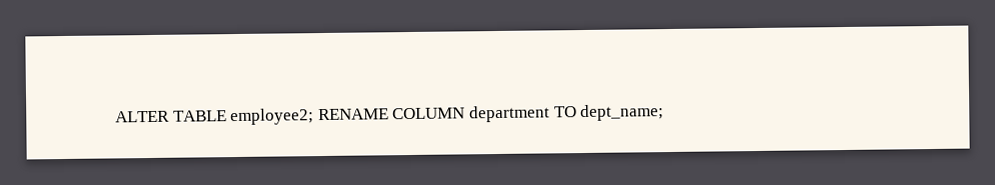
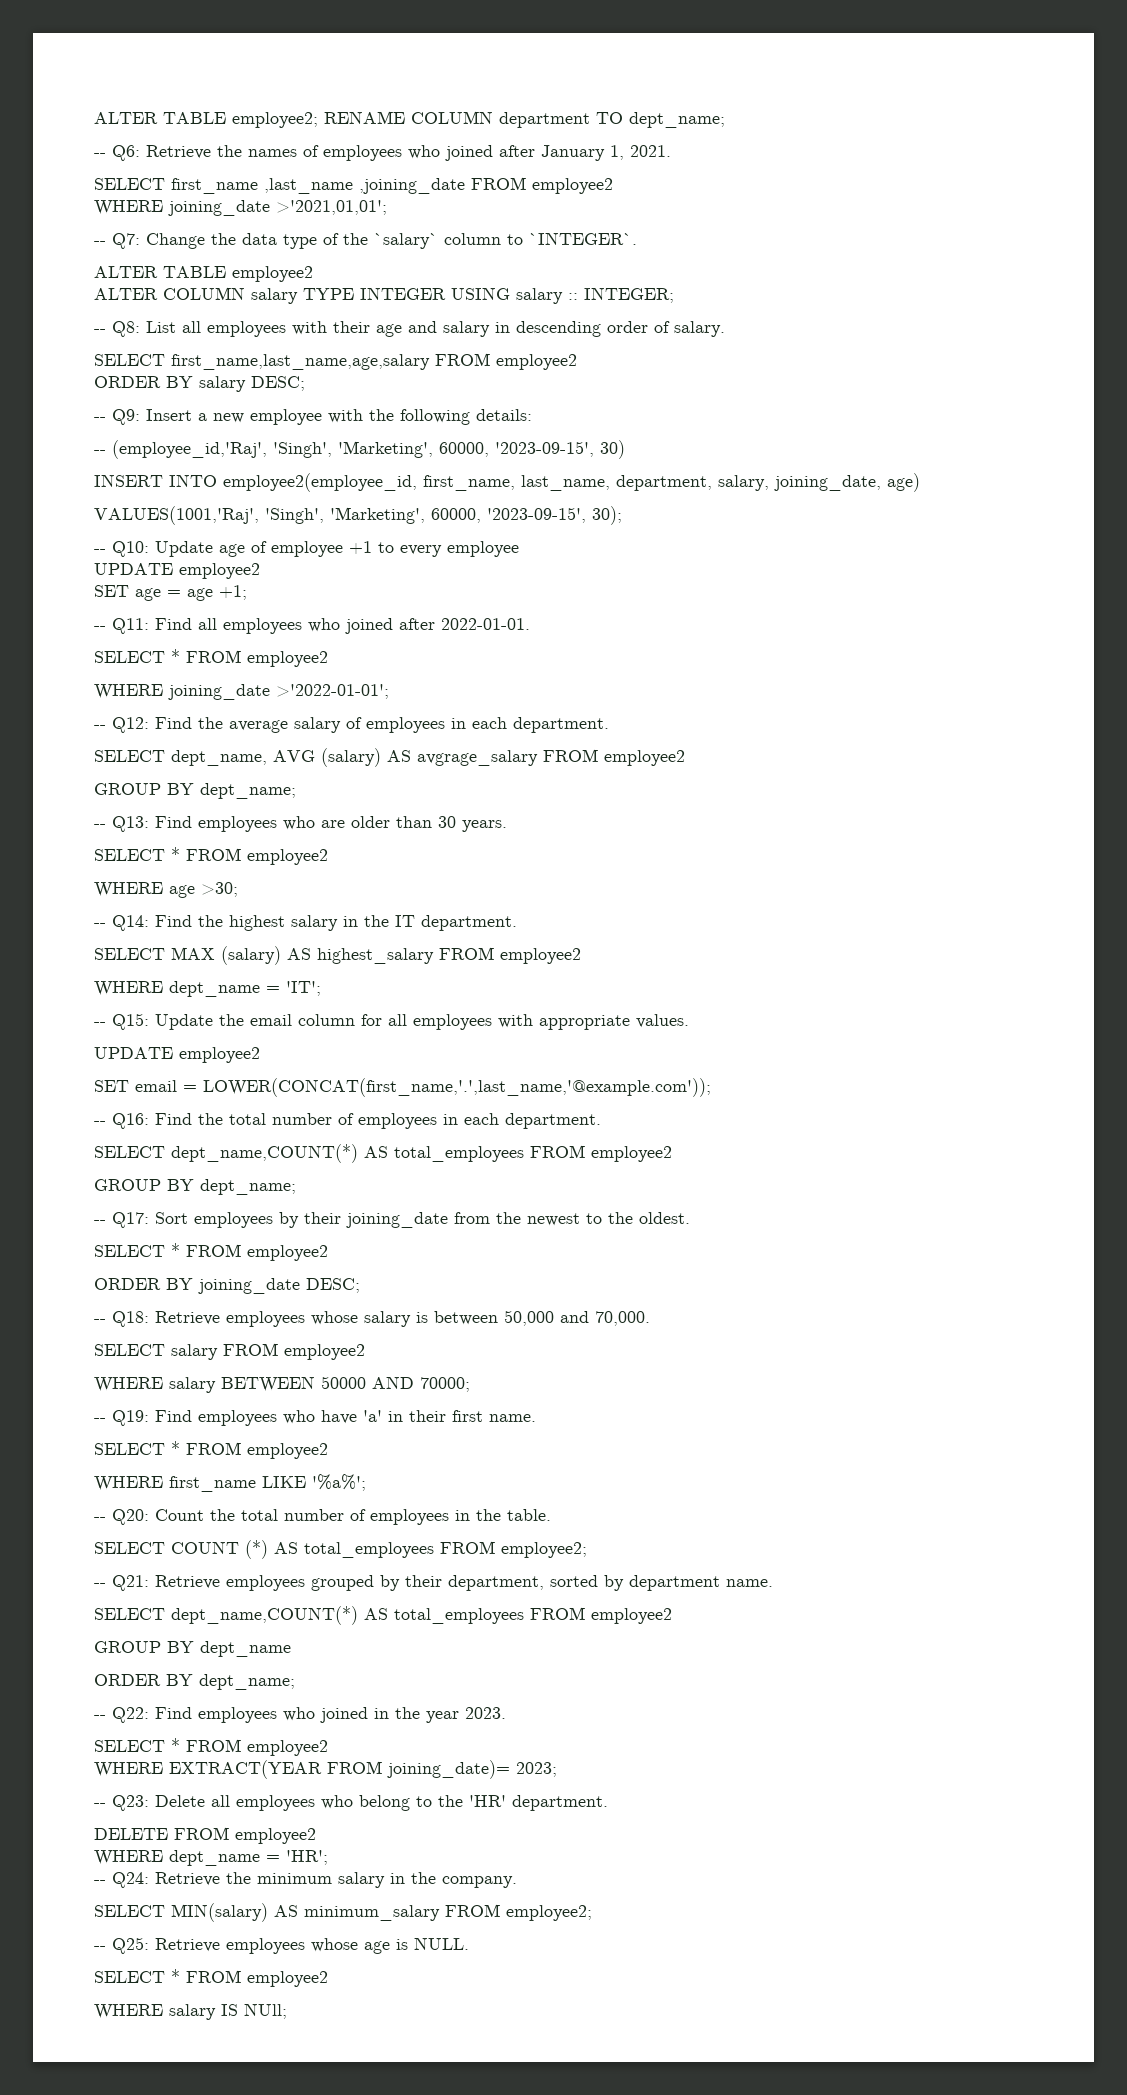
(665, 113) none -> [94,145,671,161] [94,177,613,194] [94,200,387,216] [94,232,637,249] [94,266,313,282] [94,287,674,304] [94,321,725,337] [94,353,577,370] [94,376,305,392] [94,409,532,425] [94,440,625,459] [94,473,920,492] [94,506,622,525] [94,541,519,557] [94,563,260,579] [94,585,247,601] [94,618,530,634] [94,649,328,667] [94,684,389,700] [94,717,609,733] [94,748,685,767] [94,783,296,799] [94,816,507,832] [94,847,328,865] [94,882,238,898] [94,915,517,931] [94,946,581,965] [94,981,321,997] [94,1013,689,1030] [94,1047,260,1063] [94,1078,711,1097] [94,1113,601,1129] [94,1144,672,1163] [94,1179,296,1195] [94,1212,690,1228] [94,1243,328,1261] [94,1278,360,1294] [94,1310,650,1327] [94,1343,365,1360] [94,1376,470,1393] [94,1410,536,1426] [94,1441,328,1459] [94,1474,366,1492] [94,1509,551,1525] [94,1540,587,1559] [94,1575,773,1591] [94,1606,672,1625] [94,1641,291,1657] [94,1674,295,1690] [94,1707,506,1723] [94,1738,328,1756] [94,1760,557,1779] [94,1795,608,1811] [94,1827,316,1844] [94,1850,328,1866] [94,1872,517,1888] [94,1903,592,1922] [94,1937,469,1954] [94,1969,328,1987] [94,2003,287,2020] // -- Q6: Retrieve the names of employees who joined after January 1, 2021. // SELECT first_name ,last_name ,joining_date FROM employee2 // WHERE joining_date >'2021,01,01'; // -- Q7: Change the data type of the `salary` column to `INTEGER`. // ALTER TABLE employee2 // ALTER COLUMN salary TYPE INTEGER USING salary :: INTEGER; // -- Q8: List all employees with their age and salary in descending order of salary. // SELECT first_name,last_name,age,salary FROM employee2 // ORDER BY salary DESC; // -- Q9: Insert a new employee with the following details: // -- (employee_id,'Raj', 'Singh', 'Marketing', 60000, '2023-09-15', 30) // INSERT INTO employee2(employee_id, first_name, last_name, department, salary, joining_date, age) // VALUES(1001,'Raj', 'Singh', 'Marketing', 60000, '2023-09-15', 30); // -- Q10: Update age of employee +1 to every employee // UPDATE employee2 // SET age = age +1; // -- Q11: Find all employees who joined after 2022-01-01. // SELECT * FROM employee2 // WHERE joining_date >'2022-01-01'; // -- Q12: Find the average salary of employees in each department. // SELECT dept_name, AVG (salary) AS avgrage_salary FROM employee2 // GROUP BY dept_name; // -- Q13: Find employees who are older than 30 years. // SELECT * FROM employee2 // WHERE age >30; // -- Q14: Find the highest salary in the IT department. // SELECT MAX (salary) AS highest_salary FROM employee2 // WHERE dept_name = 'IT'; // -- Q15: Update the email column for all employees with appropriate values. // UPDATE employee2 // SET email = LOWER(CONCAT(first_name,'.',last_name,'@example.com')); // -- Q16: Find the total number of employees in each department. // SELECT dept_name,COUNT(*) AS total_employees FROM employee2 // GROUP BY dept_name; // -- Q17: Sort employees by their joining_date from the newest to the oldest. // SELECT * FROM employee2 // ORDER BY joining_date DESC; // -- Q18: Retrieve employees whose salary is between 50,000 and 70,000. // SELECT salary FROM employee2 // WHERE salary BETWEEN 50000 AND 70000; // -- Q19: Find employees who have 'a' in their first name. // SELECT * FROM employee2 // WHERE first_name LIKE '%a%'; // -- Q20: Count the total number of employees in the table. // SELECT COUNT (*) AS total_employees FROM employee2; // -- Q21: Retrieve employees grouped by their department, sorted by department name. // SELECT dept_name,COUNT(*) AS total_employees FROM employee2 // GROUP BY dept_name // ORDER BY dept_name; // -- Q22: Find employees who joined in the year 2023. // SELECT * FROM employee2 // WHERE EXTRACT(YEAR FROM joining_date)= 2023; // -- Q23: Delete all employees who belong to the 'HR' department. // DELETE FROM employee2 // WHERE dept_name = 'HR'; // -- Q24: Retrieve the minimum salary in the company. // SELECT MIN(salary) AS minimum_salary FROM employee2; // -- Q25: Retrieve employees whose age is NULL. // SELECT * FROM employee2 // WHERE salary IS NUll;

